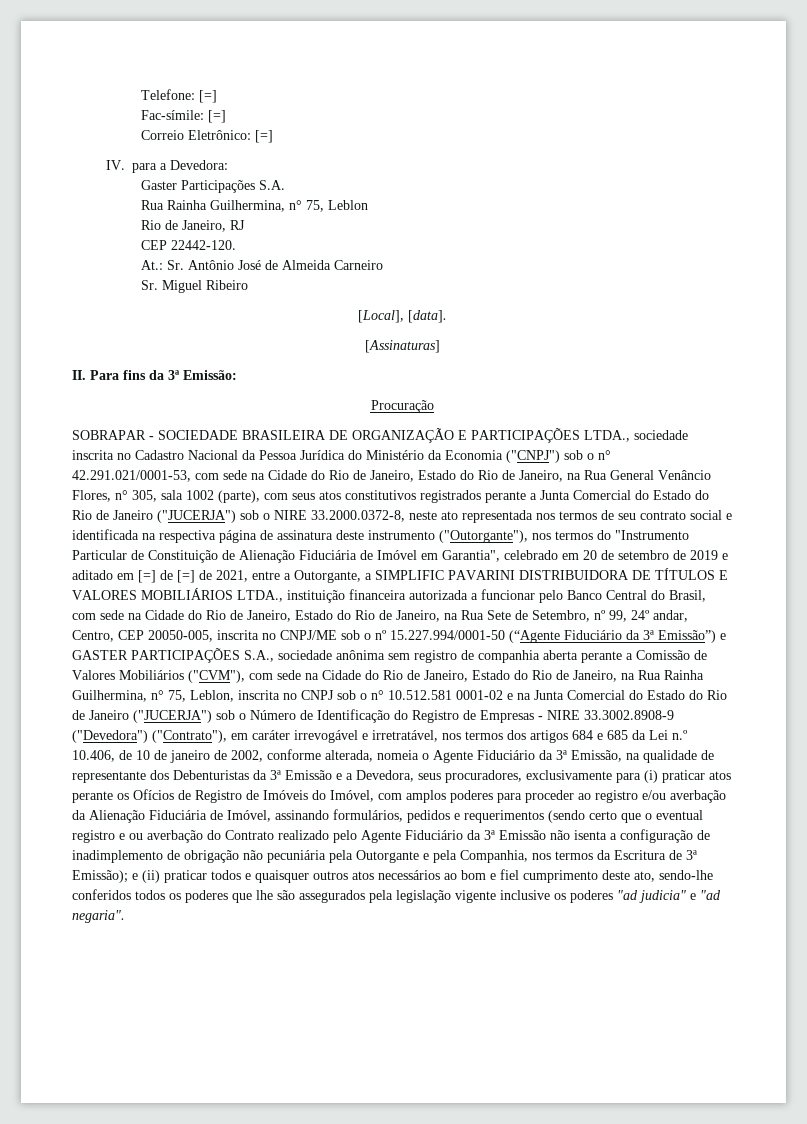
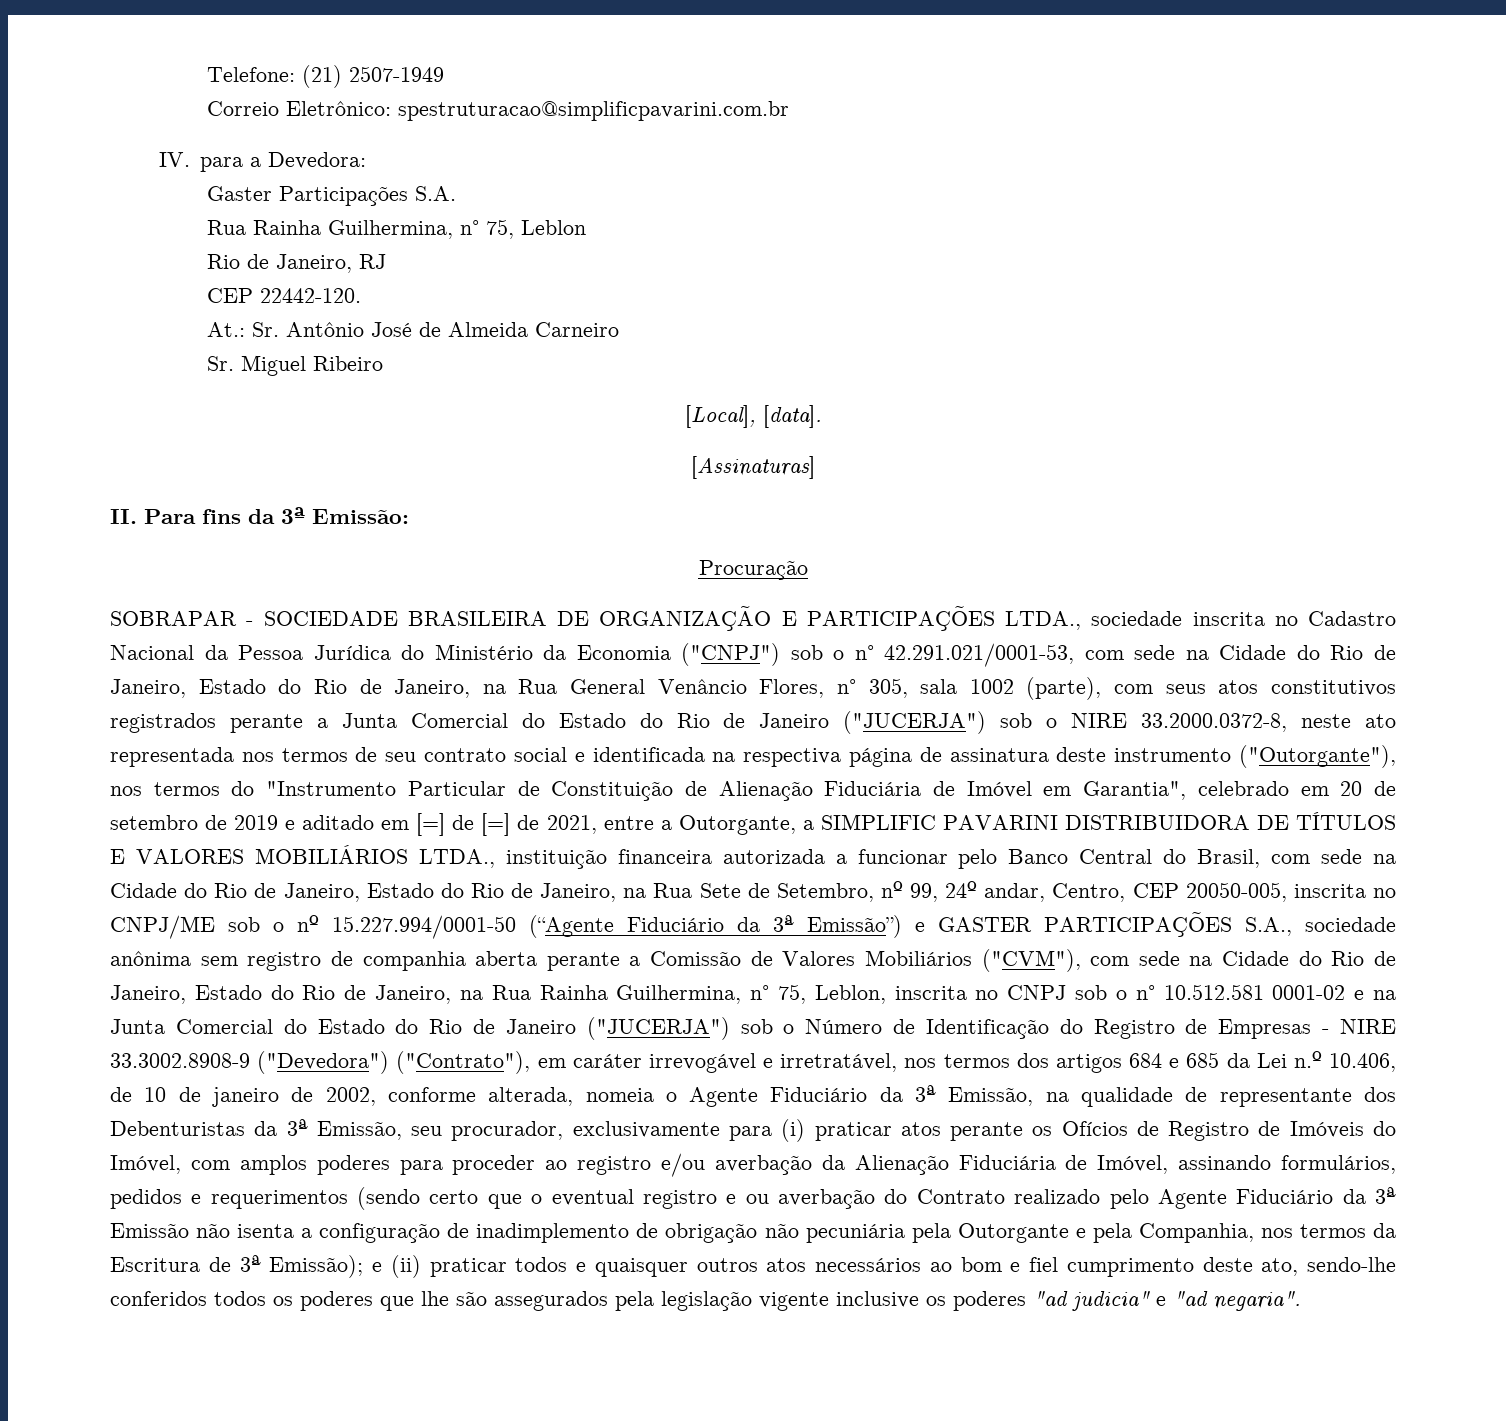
[198,90,217,103] [140,110,226,123] [=] // Fac-símile: [=] -> [302,65,445,88] (21) 2507-1949
[254,130,273,143] [=] -> [398,101,790,121] spestruturacao@simplificpavarini.com.br
[285,770,522,783] Emissão e a Devedora, seus procuradores, -> [316,1121,564,1141] Emissão, seu procurador,

